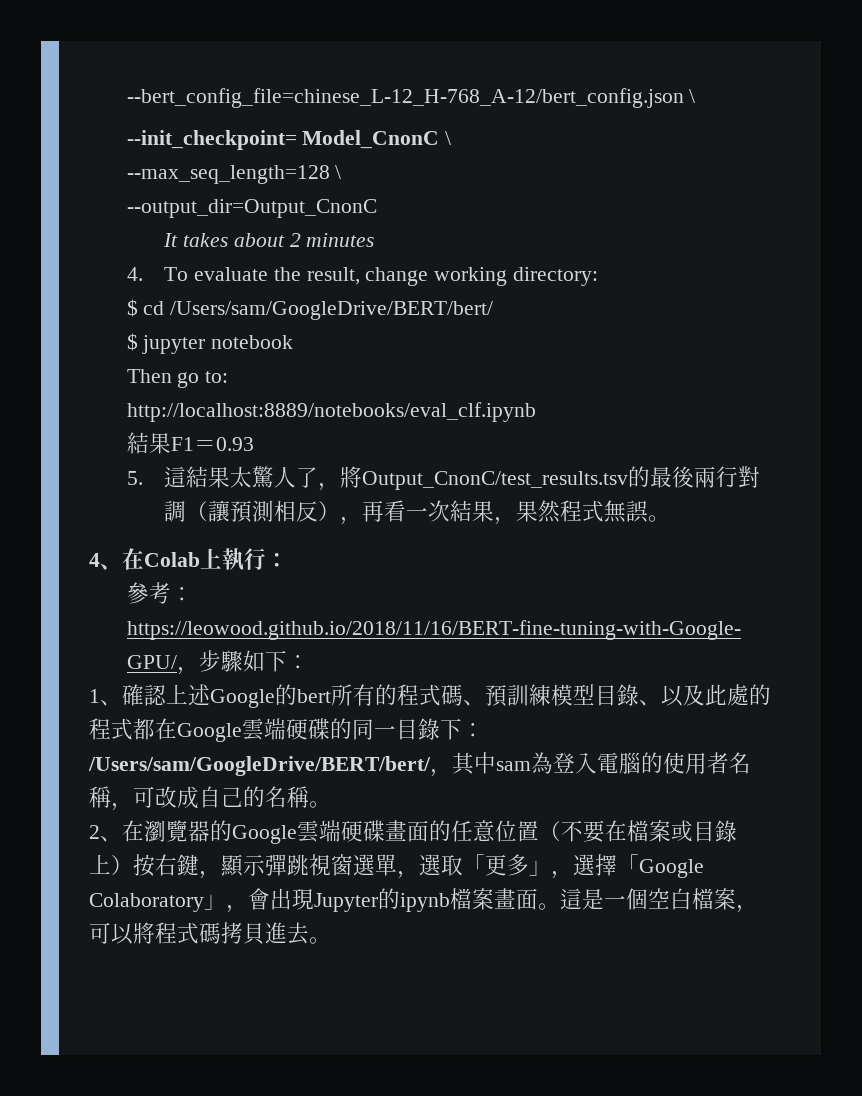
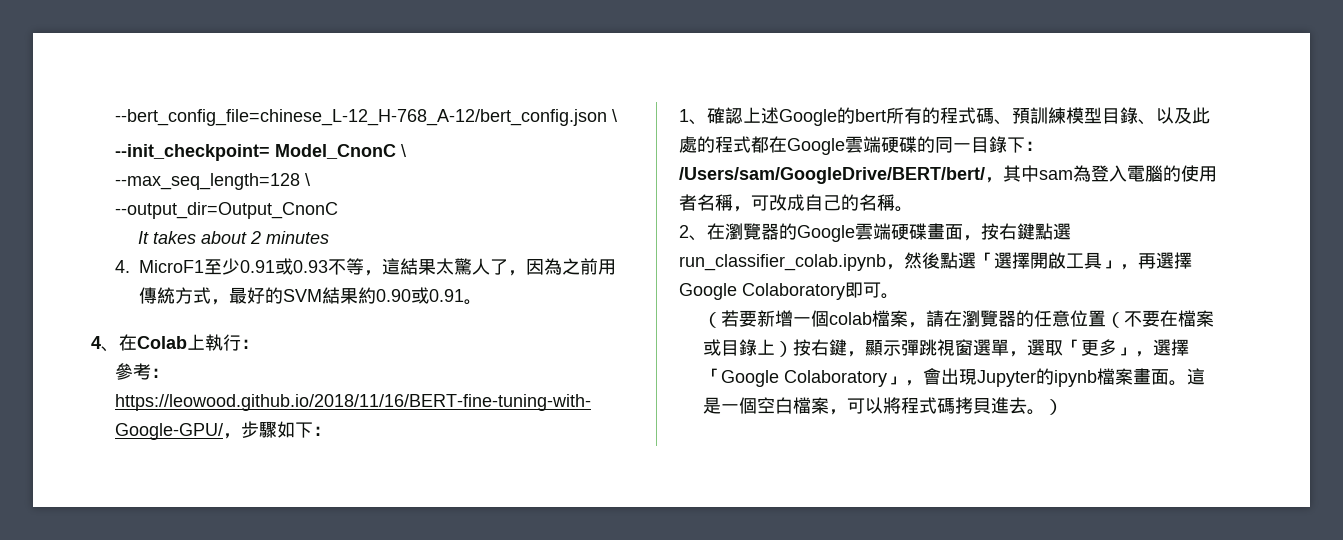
[164,267,598,286] [126,299,494,320] [126,333,294,354] [126,369,229,388] [126,402,536,422] [126,432,216,454] To evaluate the result, change working directory: // $ cd /Users/sam/GoogleDrive/BERT/bert/ // $ jupyter notebook // Then go to: // http://localhost:8889/notebooks/eval_clf.ipynb // 結果F1＝ -> [138,258,293,275] MicroF1至少0.91或
[126,471,143,485] // 5. -> [327,258,382,276] 不等，
[340,466,761,490] [164,500,649,525] 將Output_CnonC/test_results.tsv的最後兩行對調（讓預測相反），再看一次結果，果然程式無誤 -> [525,258,616,275] [138,287,464,305] 因為之前用傳統方式，最好的SVM結果約0.90或0.91
(429, 831) none -> [963,223,1071,241] [679,252,1192,271] [679,282,899,300] [702,310,1016,328] ，按右鍵點選run_classifier_colab.ipynb，然後點選「選擇開啟工具」，再選擇Google Colaboratory即可。 // （若要新增一個colab檔案，請在瀏覽器
(331, 940) none -> [1044,399,1063,415] ）

